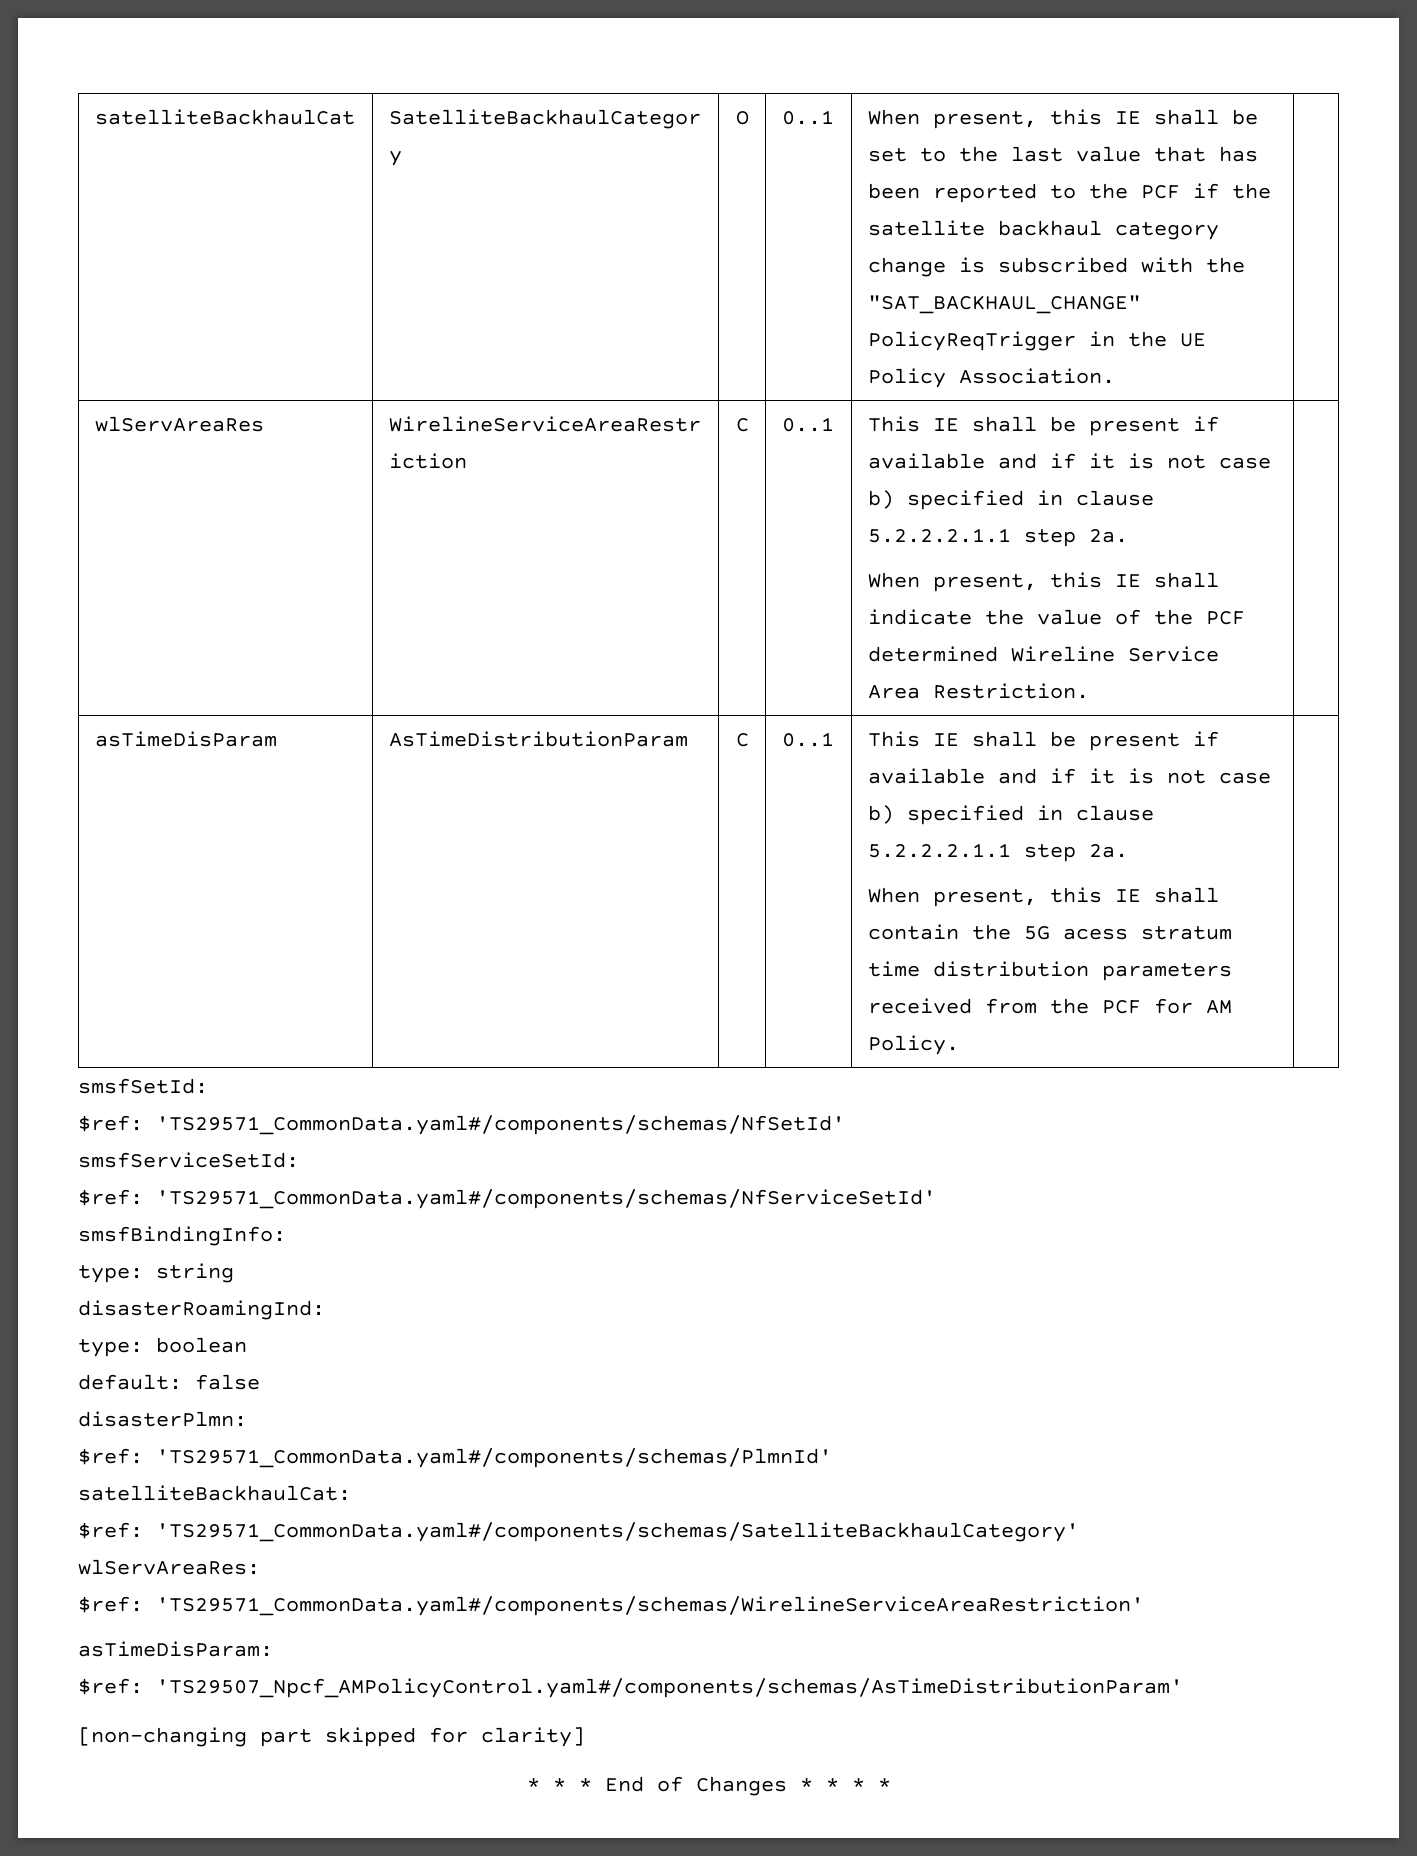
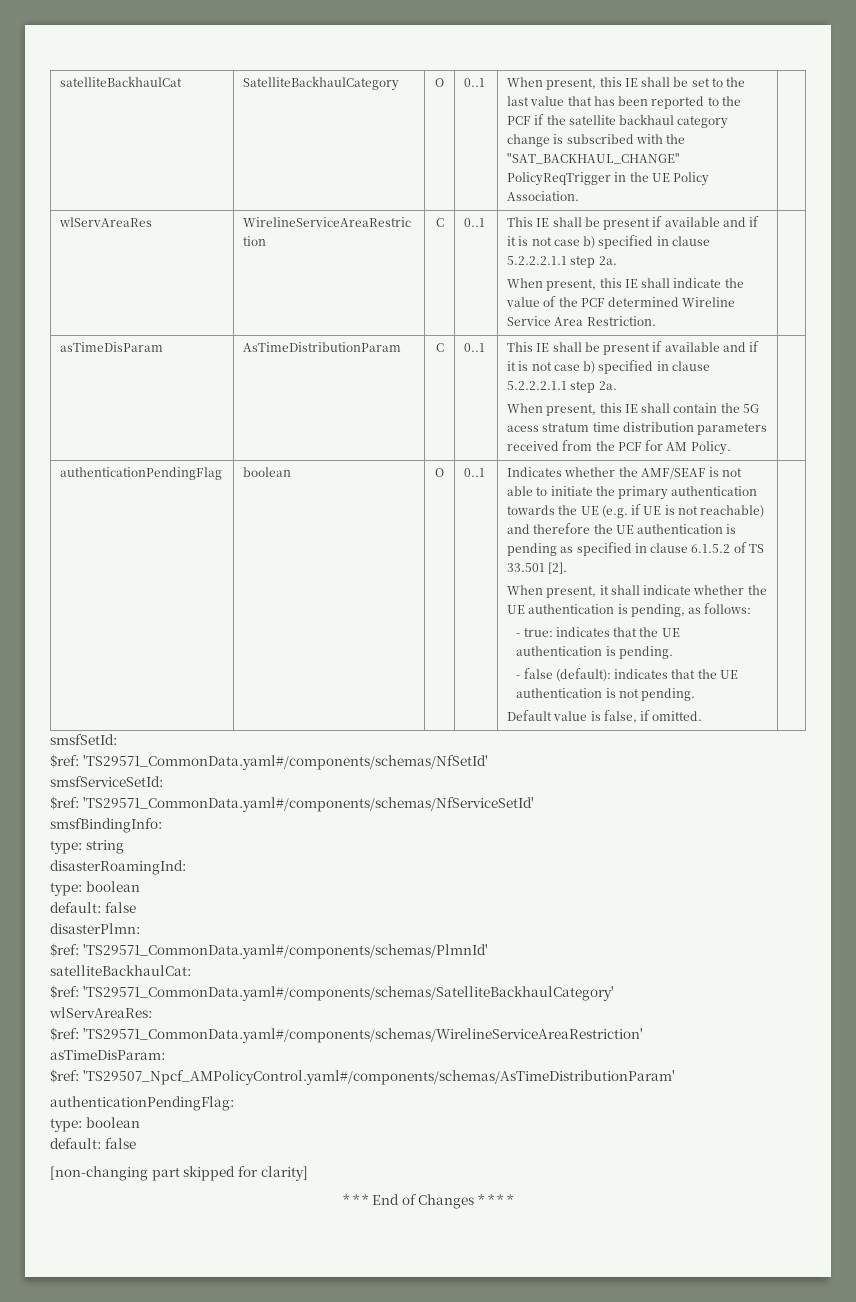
(959, 1045) none -> [60,467,223,480] [243,467,292,477] [435,468,444,477] [464,468,486,477] [507,467,743,479] [507,486,758,500] [507,504,765,518] [507,523,737,534] [507,542,764,556] [507,562,568,574] [507,585,767,598] [507,603,752,617] [516,627,680,637] [516,646,673,659] [516,668,738,682] [516,688,696,701] [507,710,703,723] // authenticationPendingFlag | boolean | O | 0..1 | Indicates whether the AMF/SEAF is not able to initiate the primary authentication towards the UE (e.g. if UE is not reachable) and therefore the UE authentication is pending as specified in clause 6.1.5.2 of TS 33.501 [2]. // When present, it shall indicate whether the UE authentication is pending, as follows: // - true: indicates that the UE authentication is pending. // - false (default): indicates that the UE authentication is not pending. // Default value is false, if omitted. |
(1183, 1688) none -> [50,1096,234,1111] [50,1117,140,1132] [50,1138,136,1149] // authenticationPendingFlag: // type: boolean // default: false

